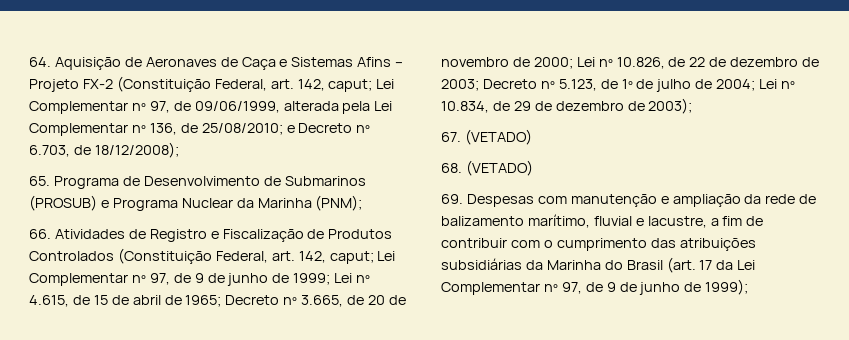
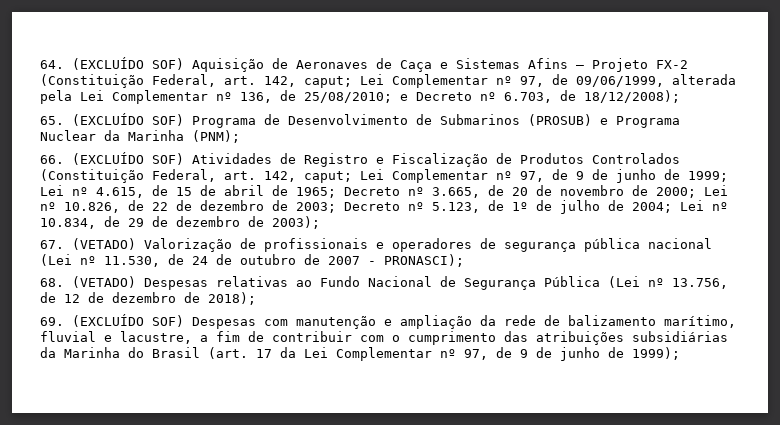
(51, 62) none -> [72,57,184,70] (EXCLUÍDO SOF)
(50, 181) none -> [72,113,184,126] (EXCLUÍDO SOF)
(51, 234) none -> [72,152,184,165] (EXCLUÍDO SOF)
[441,160,533,176] // 68. (VETADO) -> [144,238,712,252] [40,254,464,267] [40,276,728,290] [40,292,256,305] Valorização de profissionais e operadores de segurança pública nacional (Lei nº 11.530, de 24 de outubro de 2007 - PRONASCI); // 68. (VETADO) Despesas relativas ao Fundo Nacional de Segurança Pública (Lei nº 13.756, de 12 de dezembro de 2018);
(463, 199) none -> [72,314,184,327] (EXCLUÍDO SOF)

